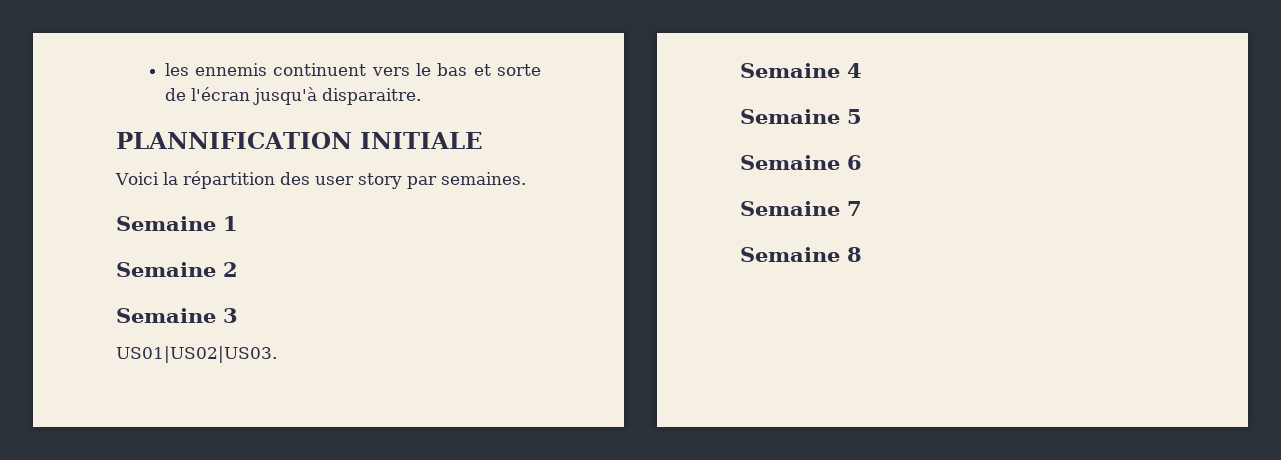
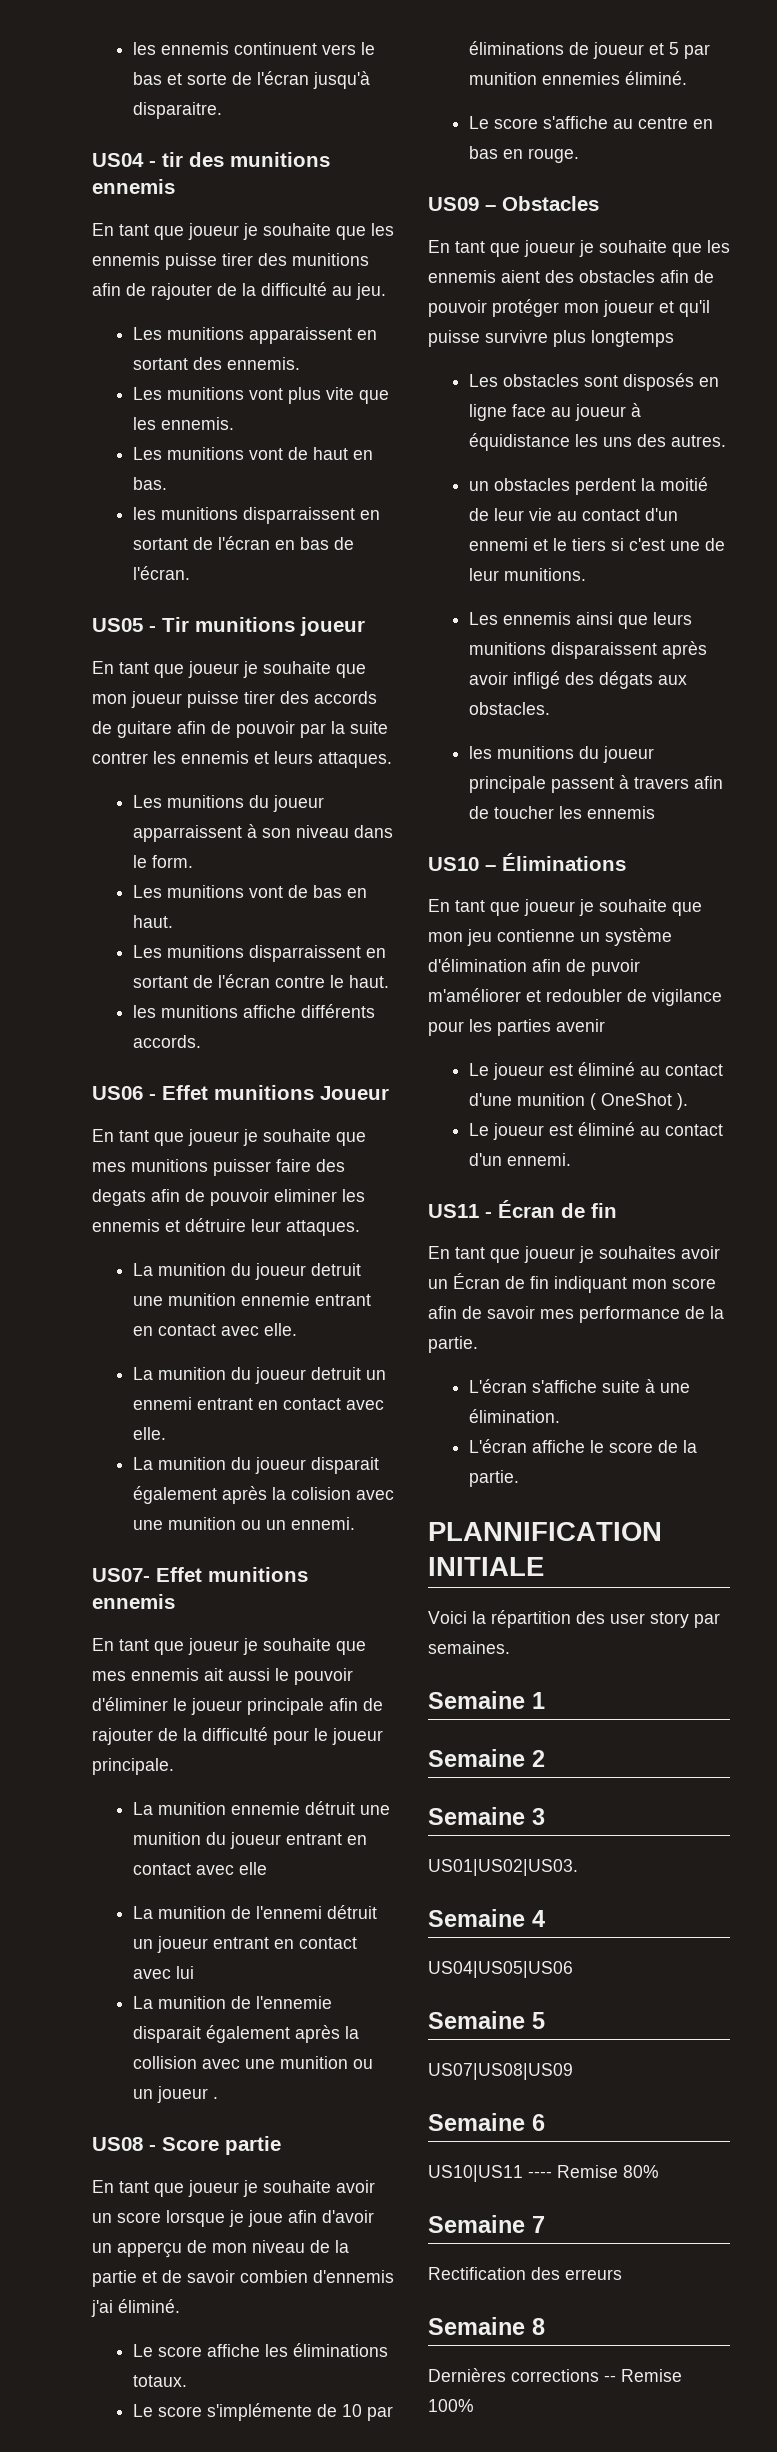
(421, 96) none -> [92,152,330,167] [92,179,175,194] [92,223,394,240] [92,253,369,270] [92,282,386,300] [132,327,377,344] [132,357,300,370] [132,387,389,404] [132,417,234,430] [132,447,373,460] [132,477,167,490] [132,507,380,524] [132,536,354,550] [132,566,190,580] [92,617,365,636] [92,661,366,678] [92,691,377,708] [92,721,388,738] [92,751,392,768] [132,795,324,812] [132,824,393,842] [132,855,193,868] [132,885,367,898] [132,915,173,928] [132,945,386,962] [132,974,389,988] [132,1004,375,1018] [132,1035,201,1048] [92,1085,389,1100] [92,1129,366,1146] [92,1159,345,1176] [92,1189,365,1206] [92,1218,360,1236] [132,1263,361,1280] [132,1293,371,1306] [132,1323,297,1336] [132,1367,386,1384] [132,1397,384,1410] [132,1427,166,1440] [132,1457,379,1474] [132,1486,394,1504] [132,1517,355,1530] [92,1567,308,1582] [92,1594,175,1609] [92,1638,366,1655] [92,1668,353,1685] [92,1697,383,1715] [92,1727,383,1745] [92,1758,174,1775] [132,1801,390,1815] [132,1832,367,1849] [132,1862,267,1875] [132,1905,377,1919] [132,1936,357,1953] [132,1966,194,1979] [132,1996,332,2009] [132,2025,359,2043] [132,2056,373,2069] [132,2086,218,2103] [92,2136,281,2155] [92,2180,375,2197] [92,2210,374,2227] [92,2240,349,2258] [92,2270,394,2287] [91,2299,180,2317] [132,2343,388,2357] [132,2375,187,2387] [132,2403,393,2421] [468,41,710,59] [468,71,687,85] [468,116,713,129] [468,146,579,163] [428,196,599,211] [428,240,730,257] [428,270,714,283] [428,299,710,317] [428,330,674,347] [468,373,719,391] [468,403,641,421] [468,433,726,451] [468,477,708,495] [468,508,678,521] [468,538,725,551] [468,568,586,581] [468,612,692,629] [468,641,707,659] [468,671,687,689] [468,702,550,715] [468,746,654,763] [468,775,723,793] [468,806,655,819] [428,853,626,871] [428,899,702,916] [428,928,672,946] [428,958,640,976] [428,988,722,1006] [428,1019,605,1036] [468,1062,723,1080] [468,1093,688,1110] [468,1122,723,1140] [468,1153,571,1166] [428,1200,617,1218] [428,1246,720,1263] [428,1273,716,1293] [428,1306,724,1323] [428,1336,478,1353] [468,1379,690,1393] [468,1409,560,1423] [468,1439,697,1453] [468,1470,519,1487] // US04 - tir des munitions ennemis // En tant que joueur je souhaite que les ennemis puisse tirer des munitions afin de rajouter de la difficulté au jeu. // Les munitions apparaissent en sortant des ennemis. // Les munitions vont plus vite que les ennemis. // Les munitions vont de haut en bas. // les munitions disparraissent en sortant de l'écran en bas de l'écran. // US05 - Tir munitions joueur // En tant que joueur je souhaite que mon joueur puisse tirer des accords de guitare afin de pouvoir par la suite contrer les ennemis et leurs attaques. // Les munitions du joueur apparraissent à son niveau dans le form. // Les munitions vont de bas en haut. // Les munitions disparraissent en sortant de l'écran contre le haut. // les munitions affiche différents accords. // US06 - Effet munitions Joueur // En tant que joueur je souhaite que mes munitions puisser faire des degats afin de pouvoir eliminer les ennemis et détruire leur attaques. // La munition du joueur detruit une munition ennemie entrant en contact avec elle. // La munition du joueur detruit un ennemi entrant en contact avec elle. // La munition du joueur disparait également après la colision avec une munition ou un ennemi. // US07- Effet munitions ennemis // En tant que joueur je souhaite que mes ennemis ait aussi le pouvoir d'éliminer le joueur principale afin de rajouter de la difficulté pour le joueur principale. // La munition ennemie détruit une munition du joueur entrant en contact avec elle // La munition de l'ennemi détruit un joueur entrant en contact avec lui // La munition de l'ennemie disparait également après la collision avec une munition ou un joueur . // US08 - Score partie // En tant que joueur je souhaite avoir un score lorsque je joue afin d'avoir un apperçu de mon niveau de la partie et de savoir combien d'ennemis j'ai éliminé. // Le score affiche les éliminations totaux. // Le score s'implémente de 10 par éliminations de joueur et 5 par munition ennemies éliminé. // Le score s'affiche au centre en bas en rouge. // US09 – Obstacles // En tant que joueur je souhaite que les ennemis aient des obstacles afin de pouvoir protéger mon joueur et qu'il puisse survivre plus longtemps // Les obstacles sont disposés en ligne face au joueur à équidistance les uns des autres. // un obstacles perdent la moitié de leur vie au contact d'un ennemi et le tiers si c'est une de leur munitions. // Les ennemis ainsi que leurs munitions disparaissent après avoir infligé des dégats aux obstacles. // les munitions du joueur principale passent à travers afin de toucher les ennemis // US10 – Éliminations // En tant que joueur je souhaite que mon jeu contienne un système d'élimination afin de puvoir m'améliorer et redoubler de vigilance pour les parties avenir // Le joueur est éliminé au contact d'une munition ( OneShot ). // Le joueur est éliminé au contact d'un ennemi. // US11 - Écran de fin // En tant que joueur je souhaites avoir un Écran de fin indiquant mon score afin de savoir mes performance de la partie. // L'écran s'affiche suite à une élimination. // L'écran affiche le score de la partie.
(862, 70) none -> [428,1961,573,1978] // US04|US05|US06
(862, 116) none -> [428,2063,573,2080] // US07|US08|US09
(862, 162) none -> [428,2165,659,2182] // US10|US11 ---- Remise 80%
(862, 208) none -> [428,2267,622,2280] // Rectification des erreurs
(862, 254) none -> [428,2368,682,2382] [428,2399,474,2412] // Dernières corrections -- Remise 100%

